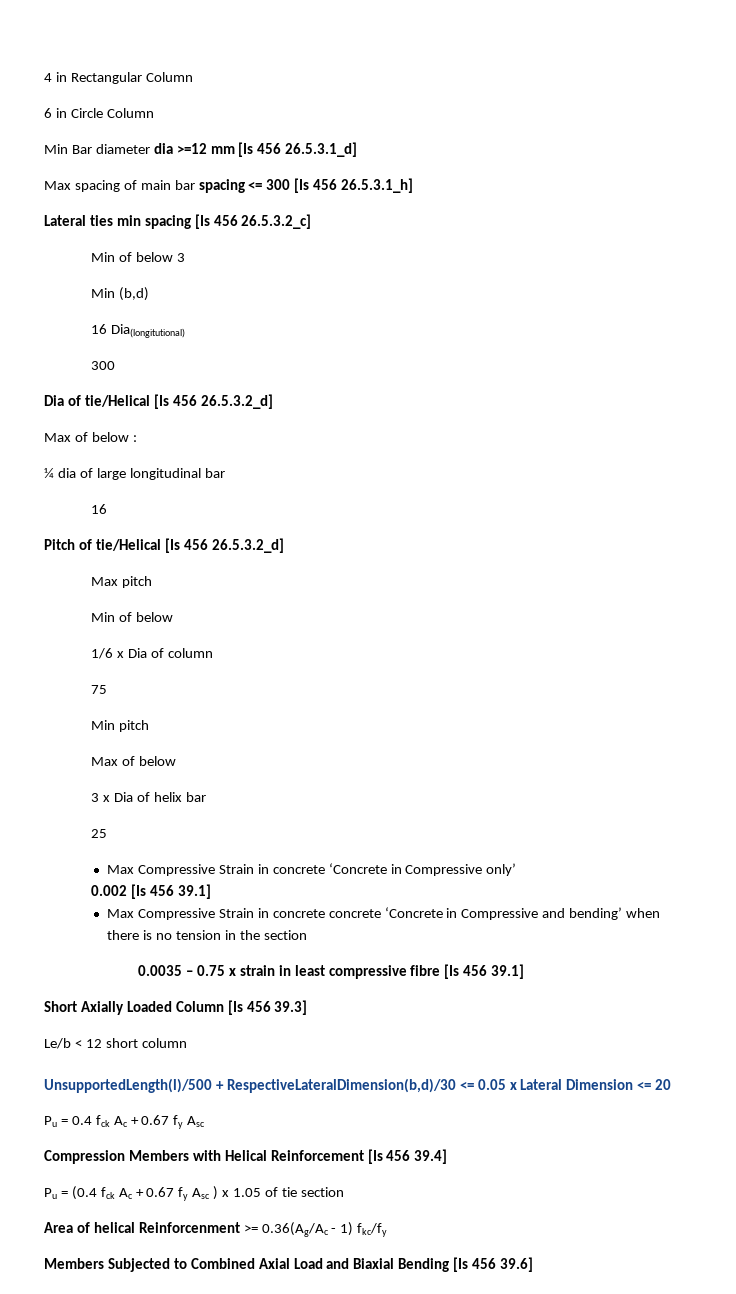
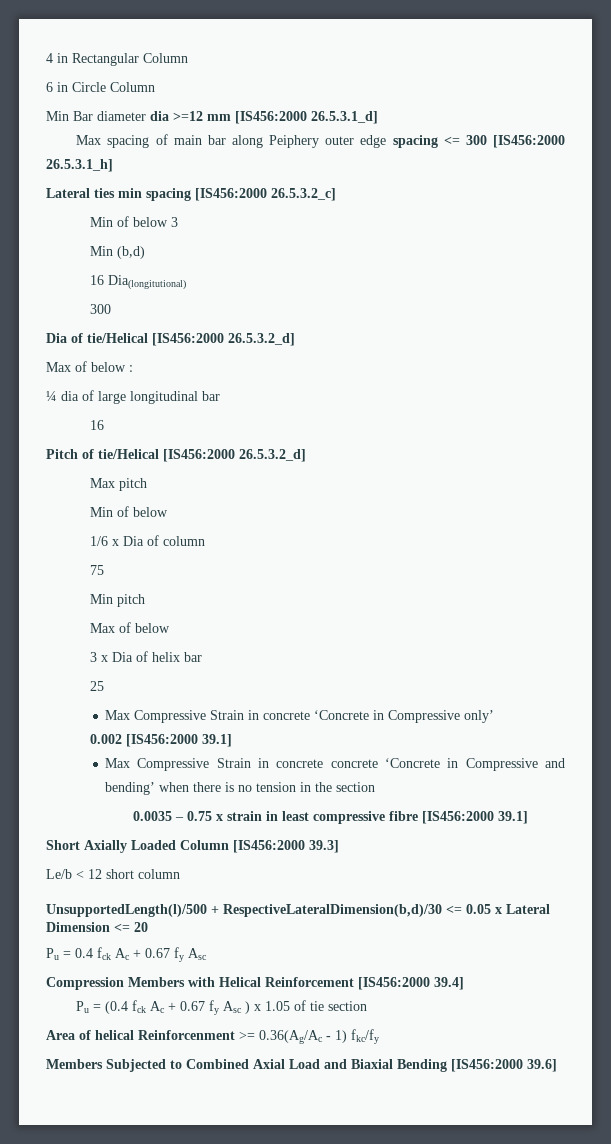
[238,142,282,157] [Is 456 -> [235,111,307,124] [IS456:2000
(195, 185) none -> [232,135,387,148] along Peiphery outer edge
[294,178,338,193] [Is 456 -> [492,135,565,148] [IS456:2000
[194,214,238,229] [Is 456 -> [195,188,267,201] [IS456:2000
[153,394,197,409] [Is 456 -> [152,333,224,346] [IS456:2000
[164,538,208,553] [Is 456 -> [163,449,235,462] [IS456:2000
[130,884,174,899] [Is 456 -> [125,734,198,747] [IS456:2000
[444,964,488,979] [Is 456 -> [422,811,495,824] [IS456:2000
[227,1000,271,1015] [Is 456 -> [233,840,305,853] [IS456:2000
[367,1149,411,1164] [Is 456 -> [358,977,430,990] [IS456:2000
[453,1257,497,1272] [Is 456 -> [451,1059,523,1072] [IS456:2000

